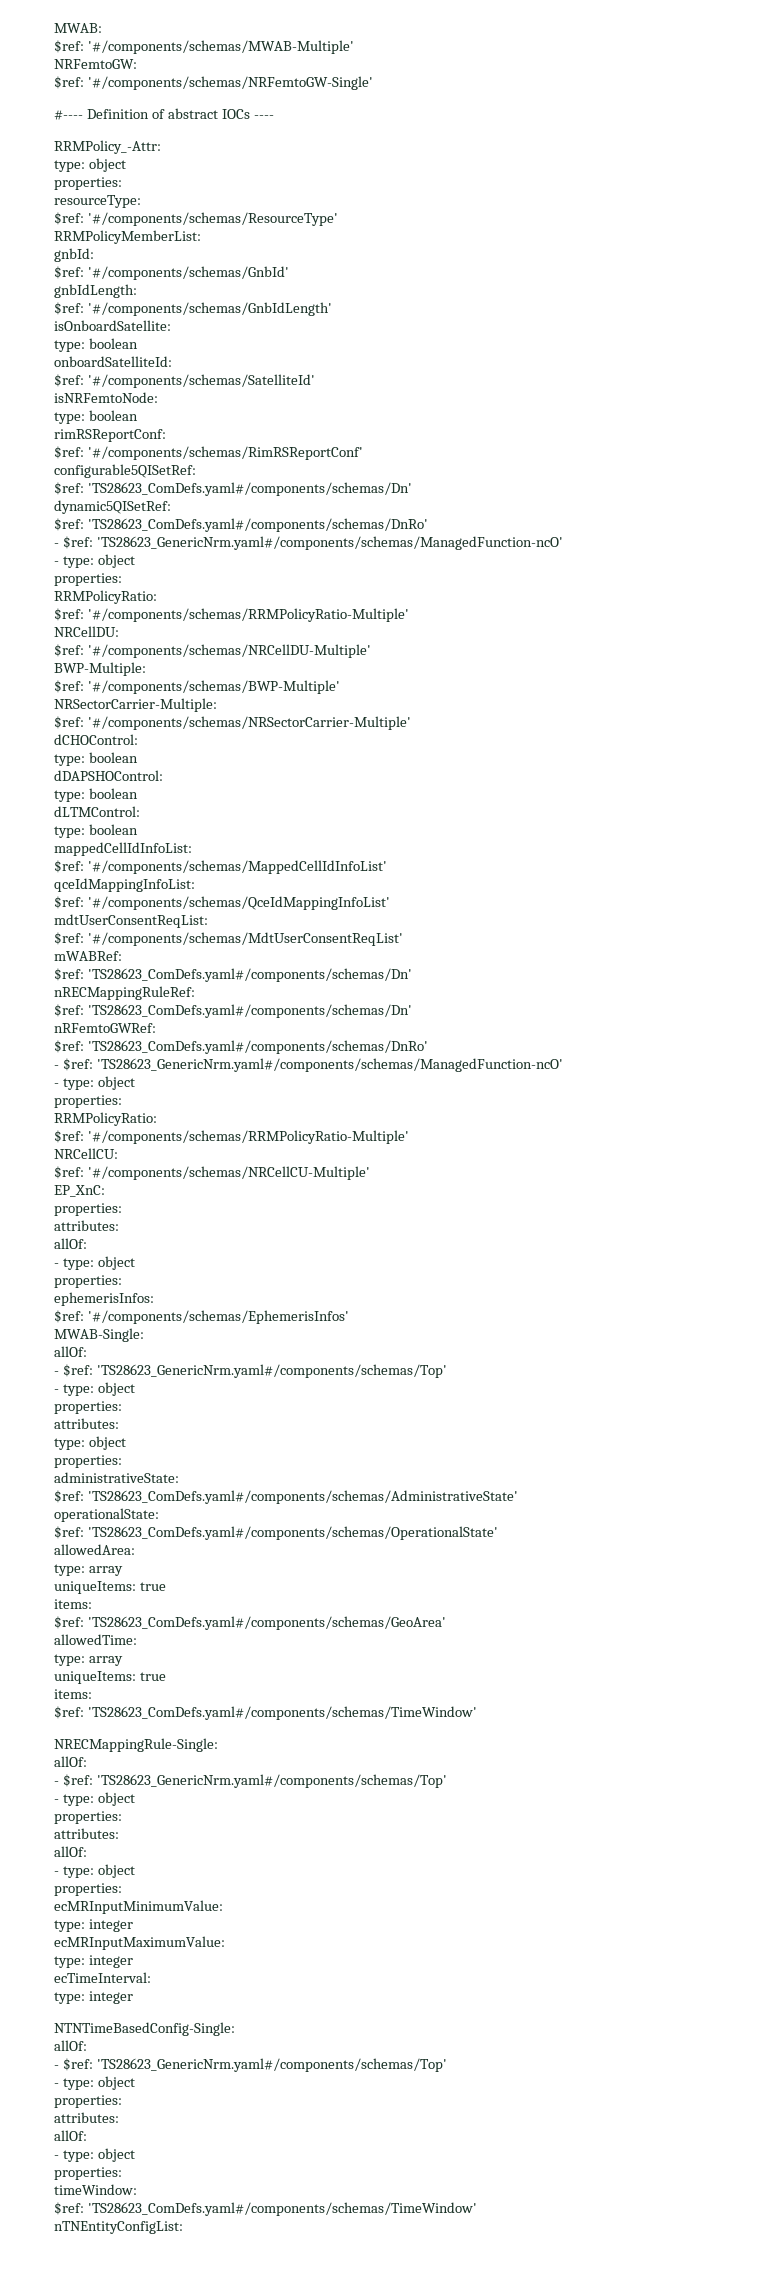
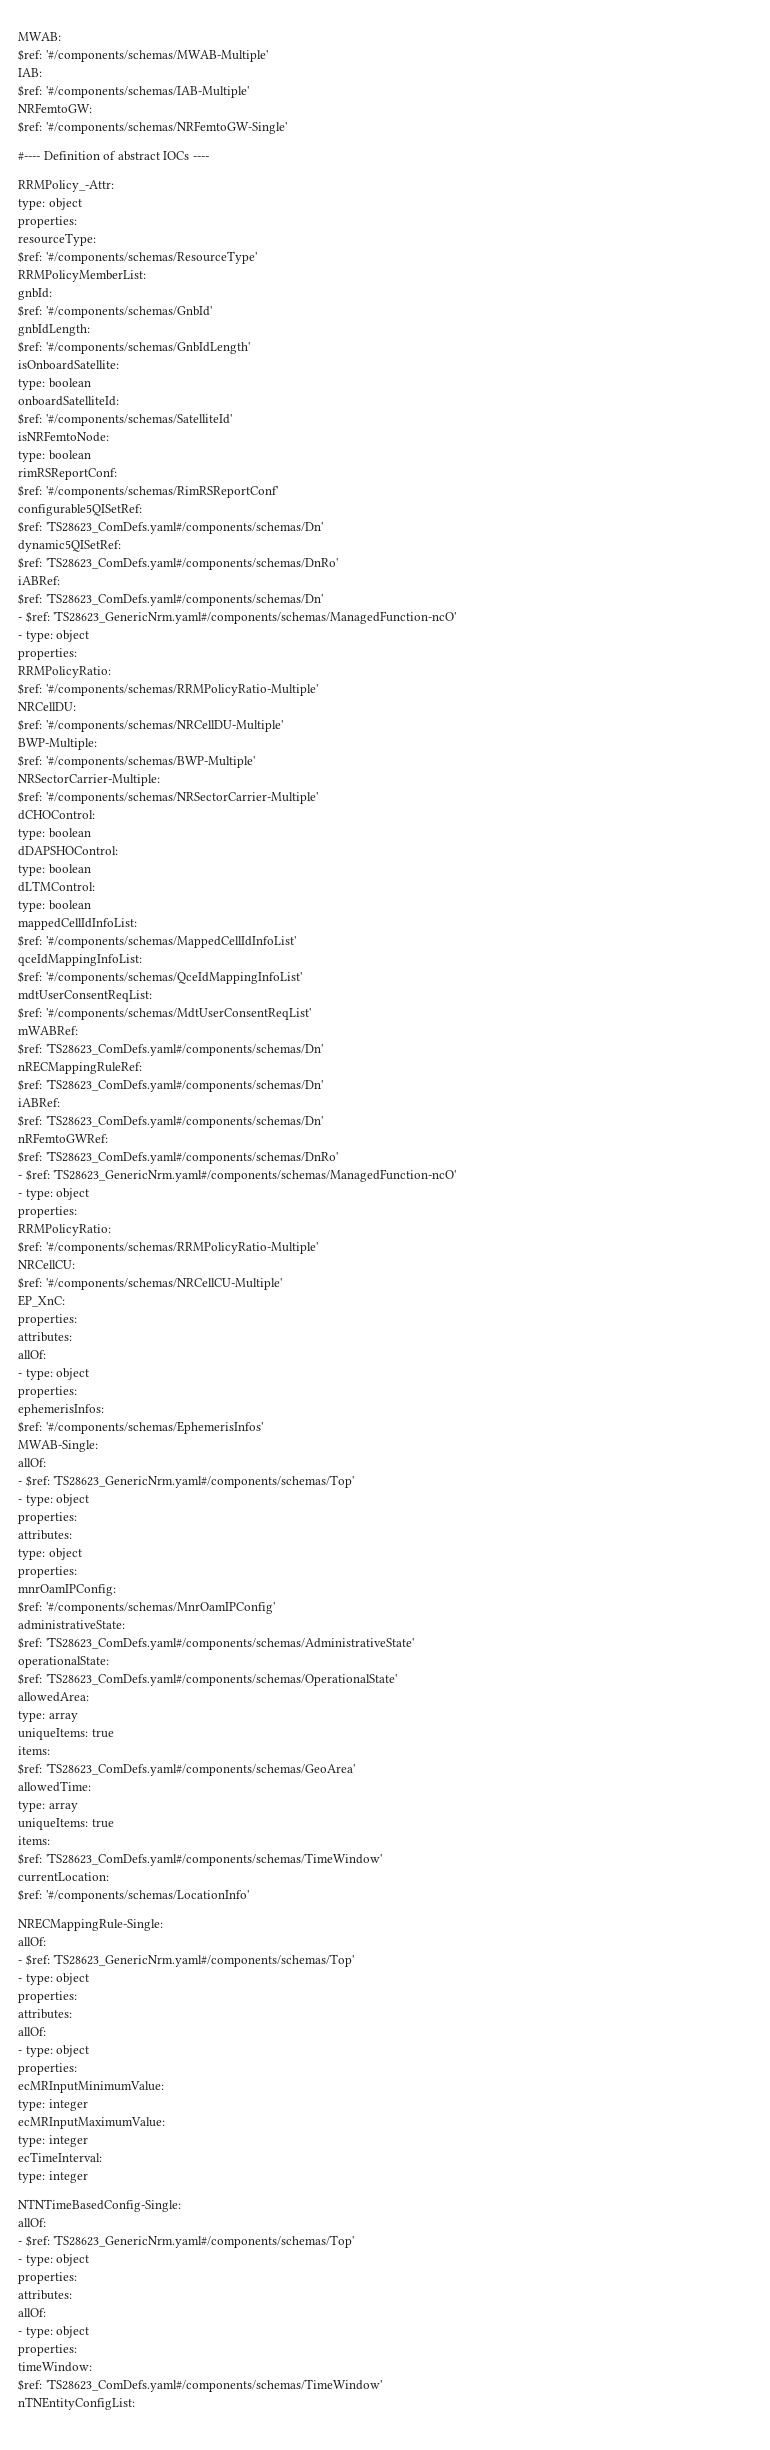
(354, 47) none -> [18,68,42,77] [18,85,249,98] // IAB: // $ref: '#/components/schemas/IAB-Multiple'
(428, 525) none -> [18,576,60,585] [18,593,323,606] // iABRef: // $ref: 'TS28623_ComDefs.yaml#/components/schemas/Dn'
(412, 1011) none -> [18,1098,60,1107] [18,1115,323,1128] // iABRef: // $ref: 'TS28623_ComDefs.yaml#/components/schemas/Dn'
(122, 1461) none -> [18,1584,116,1596] [18,1601,275,1614] // mnrOamIPConfig: // $ref: '#/components/schemas/MnrOamIPConfig'
(477, 1713) none -> [18,1872,109,1882] [18,1889,249,1902] // currentLocation: // $ref: '#/components/schemas/LocationInfo'

